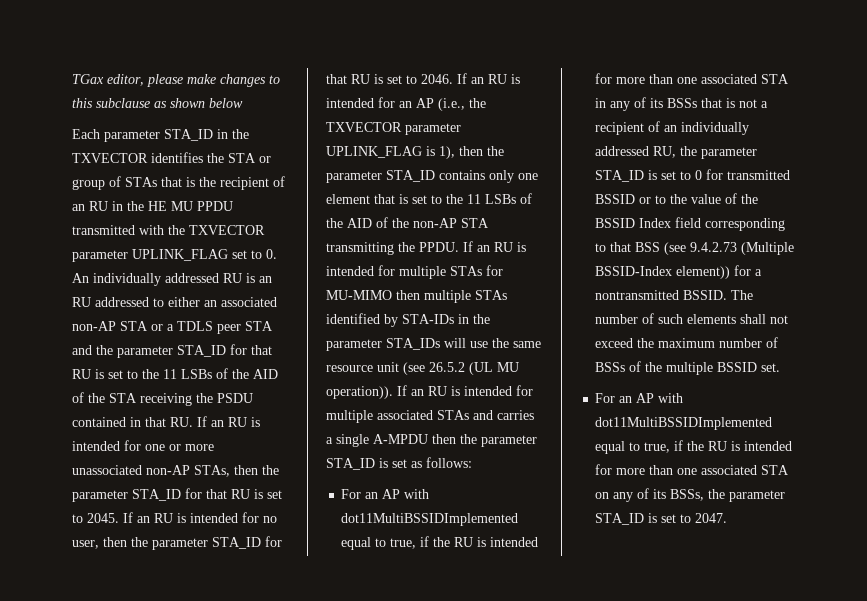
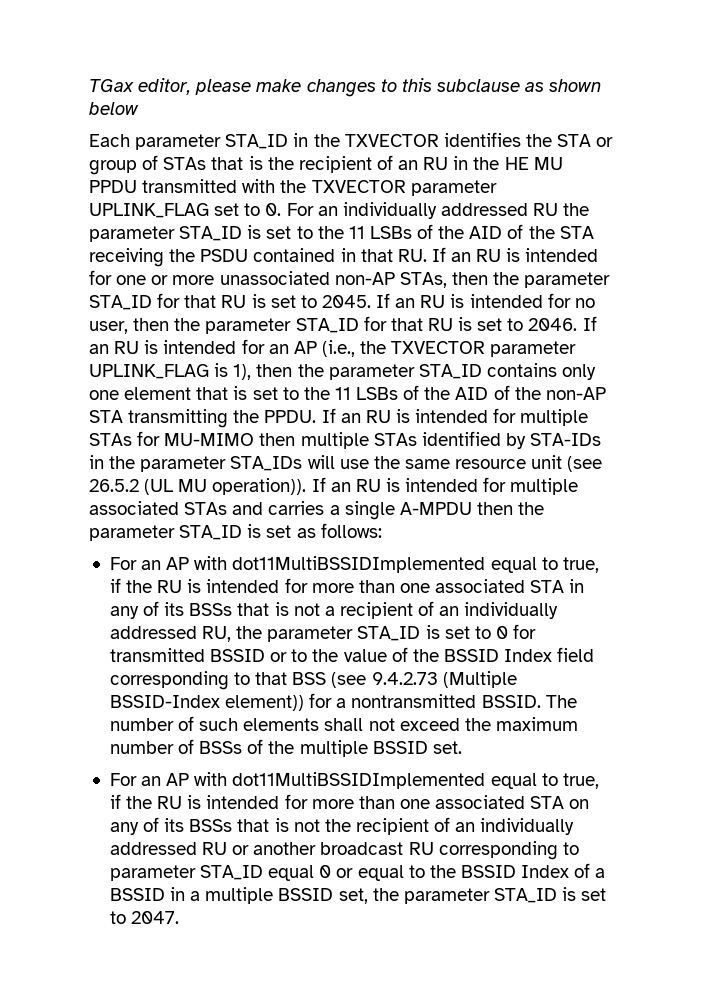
[72,273,272,286] [72,297,277,307] [72,321,273,334] [72,344,272,358] [72,369,91,379] An individually addressed RU is an RU addressed to either an associated non-AP STA or a TDLS peer STA and the parameter STA_ID for that RU -> [286,202,590,219] [89,226,243,242] For an individually addressed RU the parameter STA_ID
[670,489,705,501] BSSs, -> [189,817,575,835] [109,841,579,860] [109,863,606,881] [109,887,368,904] BSSs that is not the recipient of an individually addressed RU or another broadcast RU corresponding to parameter STA_ID equal 0 or equal to the BSSID Index of a BSSID in a multiple BSSID set,

